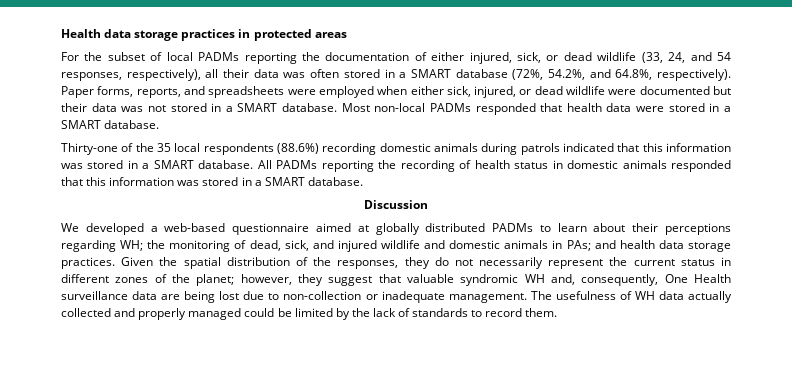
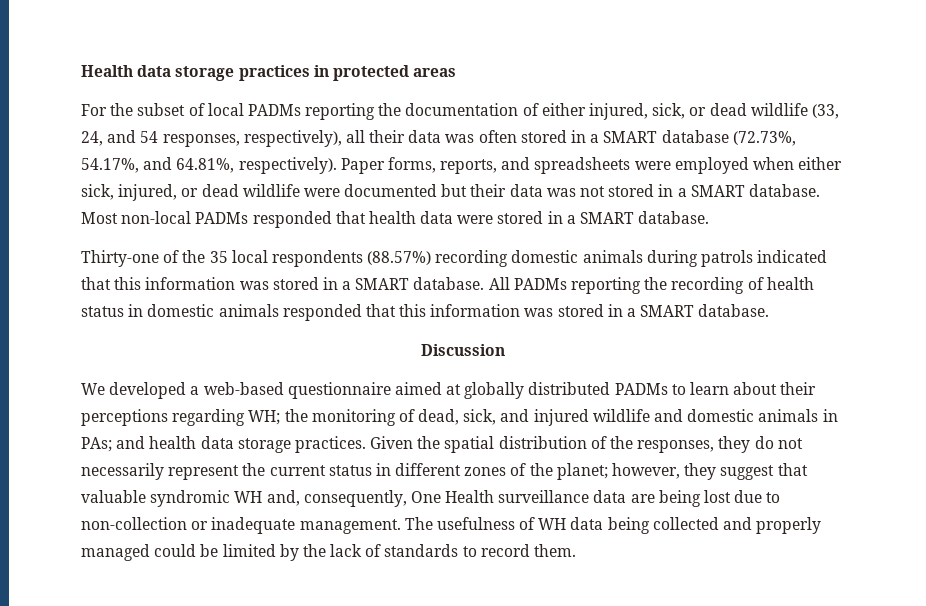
[512,69,653,80] (72%, 54.2%, and 64.8%, -> [732,131,796,146] [81,157,235,173] (72.73%, 54.17%, and 64.81%,
[277,143,319,154] (88.6%) -> [367,251,432,265] (88.57%)
[688,291,732,303] actually -> [607,517,650,534] being

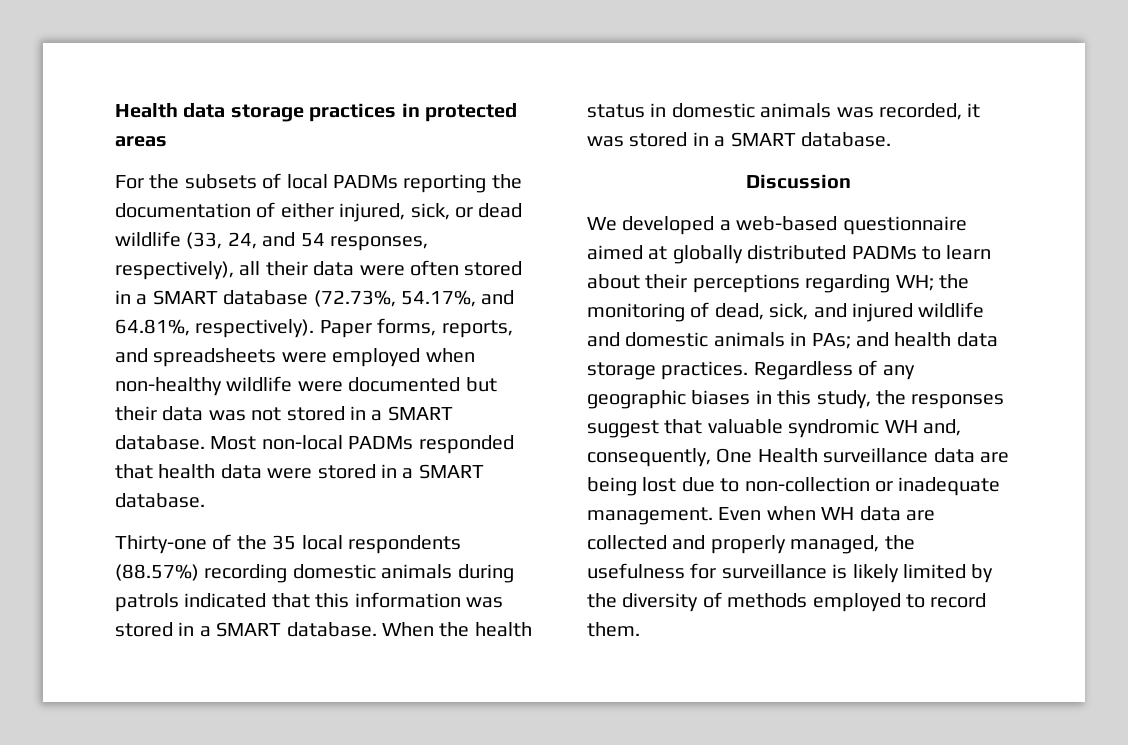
[137,103,186,116] subset -> [184,174,257,189] subsets
[445,134,475,143] was -> [359,265,405,276] were
[798,157,843,170] [81,184,239,201] either sick, injured, or dead -> [115,377,222,396] non-healthy
[488,277,764,294] All PADMs reporting the recording of -> [382,622,470,637] When the
[282,304,521,321] responded that this information -> [836,103,981,120] was recorded, it
[370,436,803,453] [81,463,717,480] Given the spatial distribution of the responses, they do not necessarily represent the current status in different zones of the planet; however, they -> [753,360,915,380] [587,390,1005,409] Regardless of any geographic biases in this study, the responses
[404,517,536,530] The usefulness of -> [718,506,816,521] Even when
[607,517,650,534] being -> [906,510,935,521] are
[81,544,459,561] managed could be limited by the lack of standards -> [790,535,915,554] [587,563,994,583] [587,592,901,612] managed, the usefulness for surveillance is likely limited by the diversity of methods employed

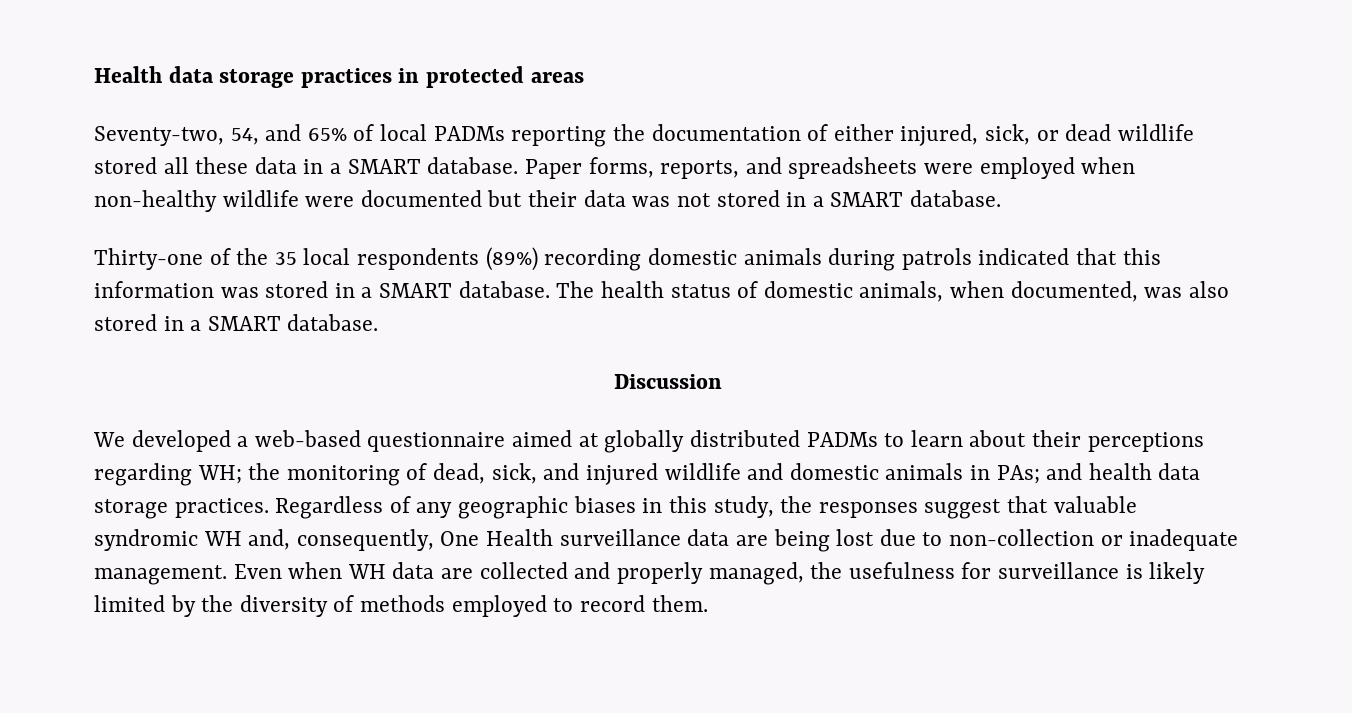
[115,174,257,189] For the subsets -> [94,124,347,146] Seventy-two, 54, and 65%
[186,232,428,251] [115,260,523,280] [115,290,515,307] [115,319,315,338] (33, 24, and 54 responses, respectively), all their data were often stored in a SMART database (72.73%, 54.17%, and 64.81%, respectively). -> [94,157,519,174] stored all these data in a SMART database.
[210,435,514,454] [115,464,484,479] [115,493,205,508] Most non-local PADMs responded that health data were stored in a SMART database. -> (1001, 198) none
[115,564,199,581] (88.57%) -> [485,247,538,271] (89%)
[382,622,532,637] [587,103,981,120] [587,136,624,147] When the health status in domestic animals was recorded, it was -> [556,281,1229,302] The health status of domestic animals, when documented, was also

